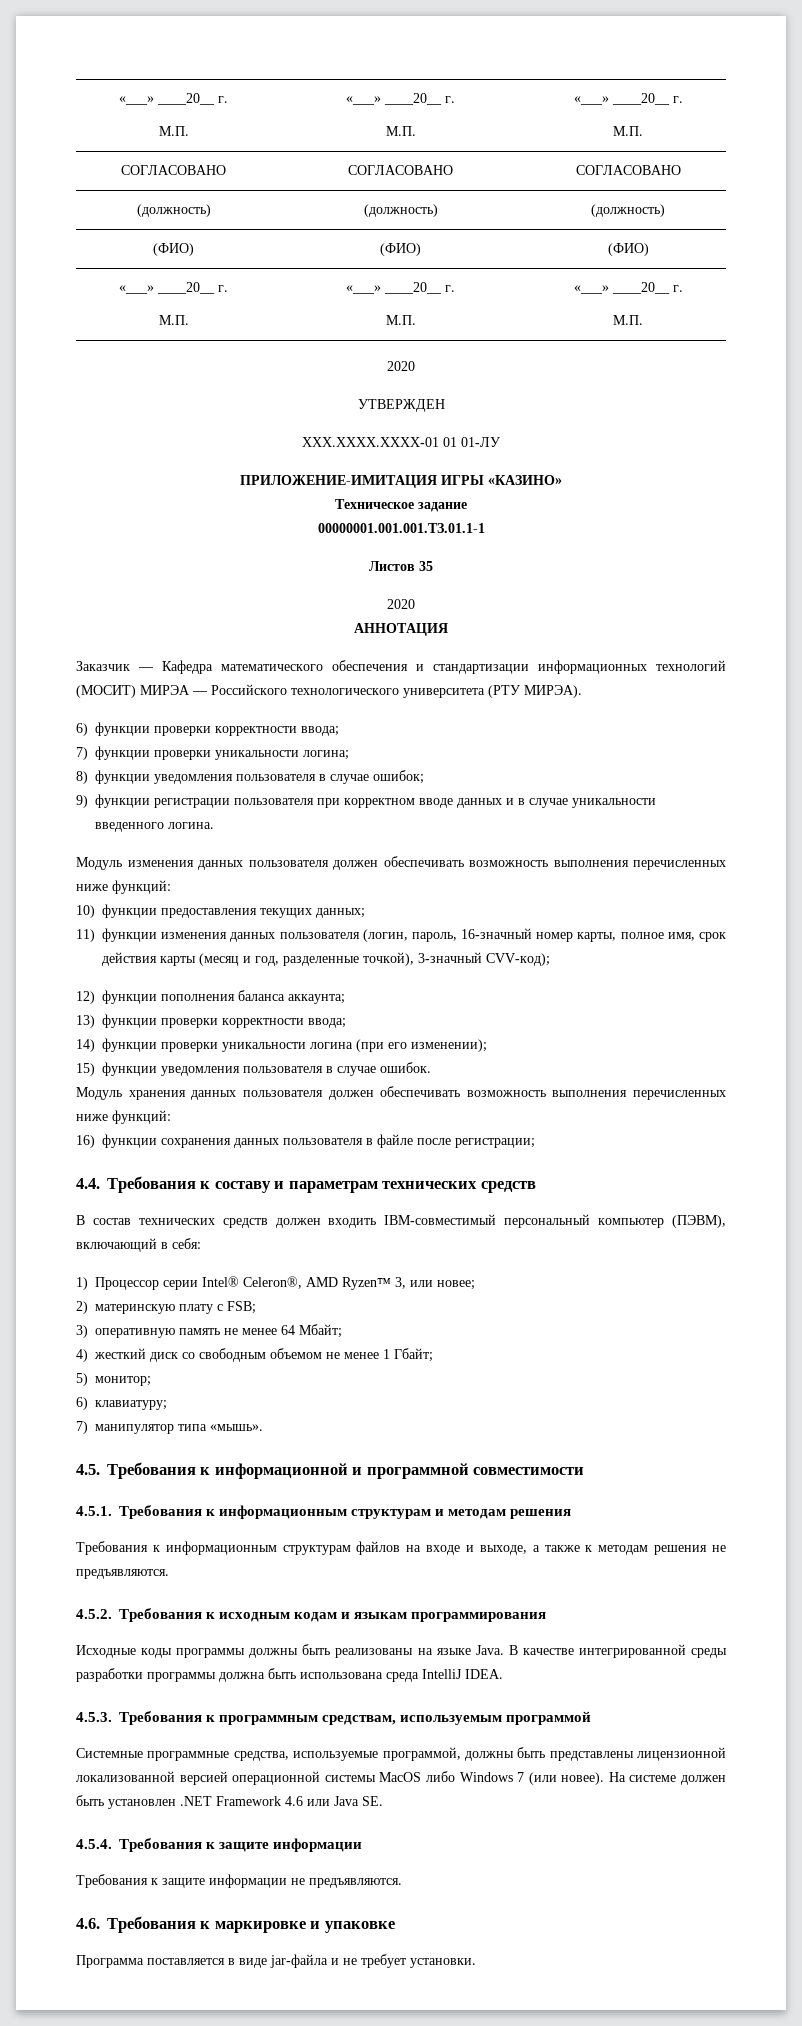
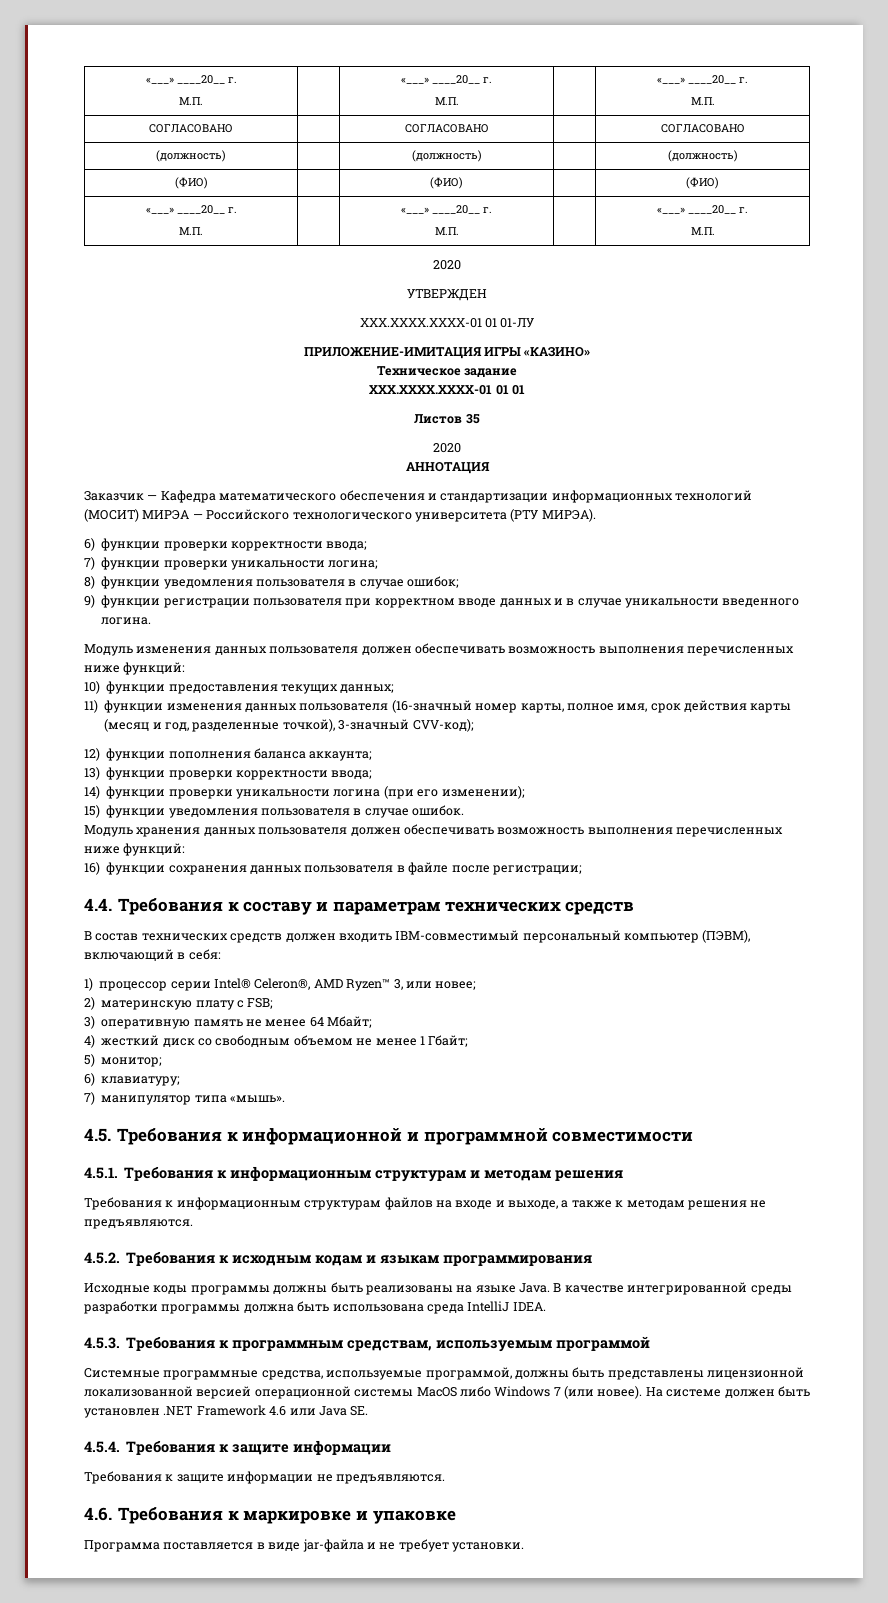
[317,523,485,533] 00000001.001.001.ТЗ.01.1-1 -> [369,385,525,395] ХХХ.ХХХХ.ХХХХ-01 01 01
[362,928,533,942] (логин, пароль, 16-значный -> [391,700,472,713] (16-значный
[95,1277,159,1290] Процессор -> [99,981,168,991] процессор

